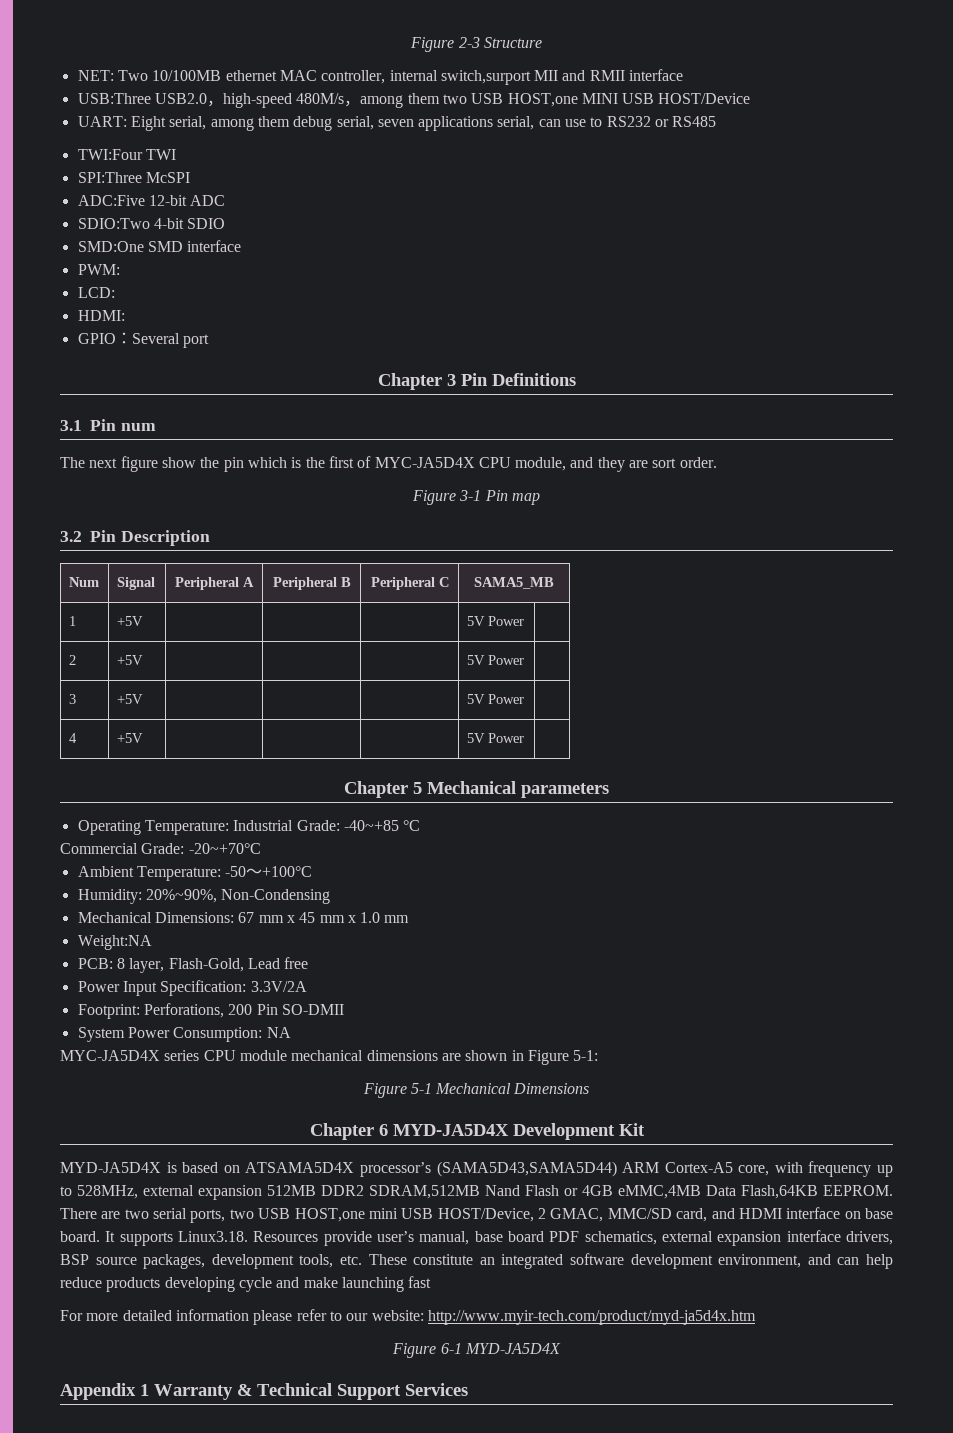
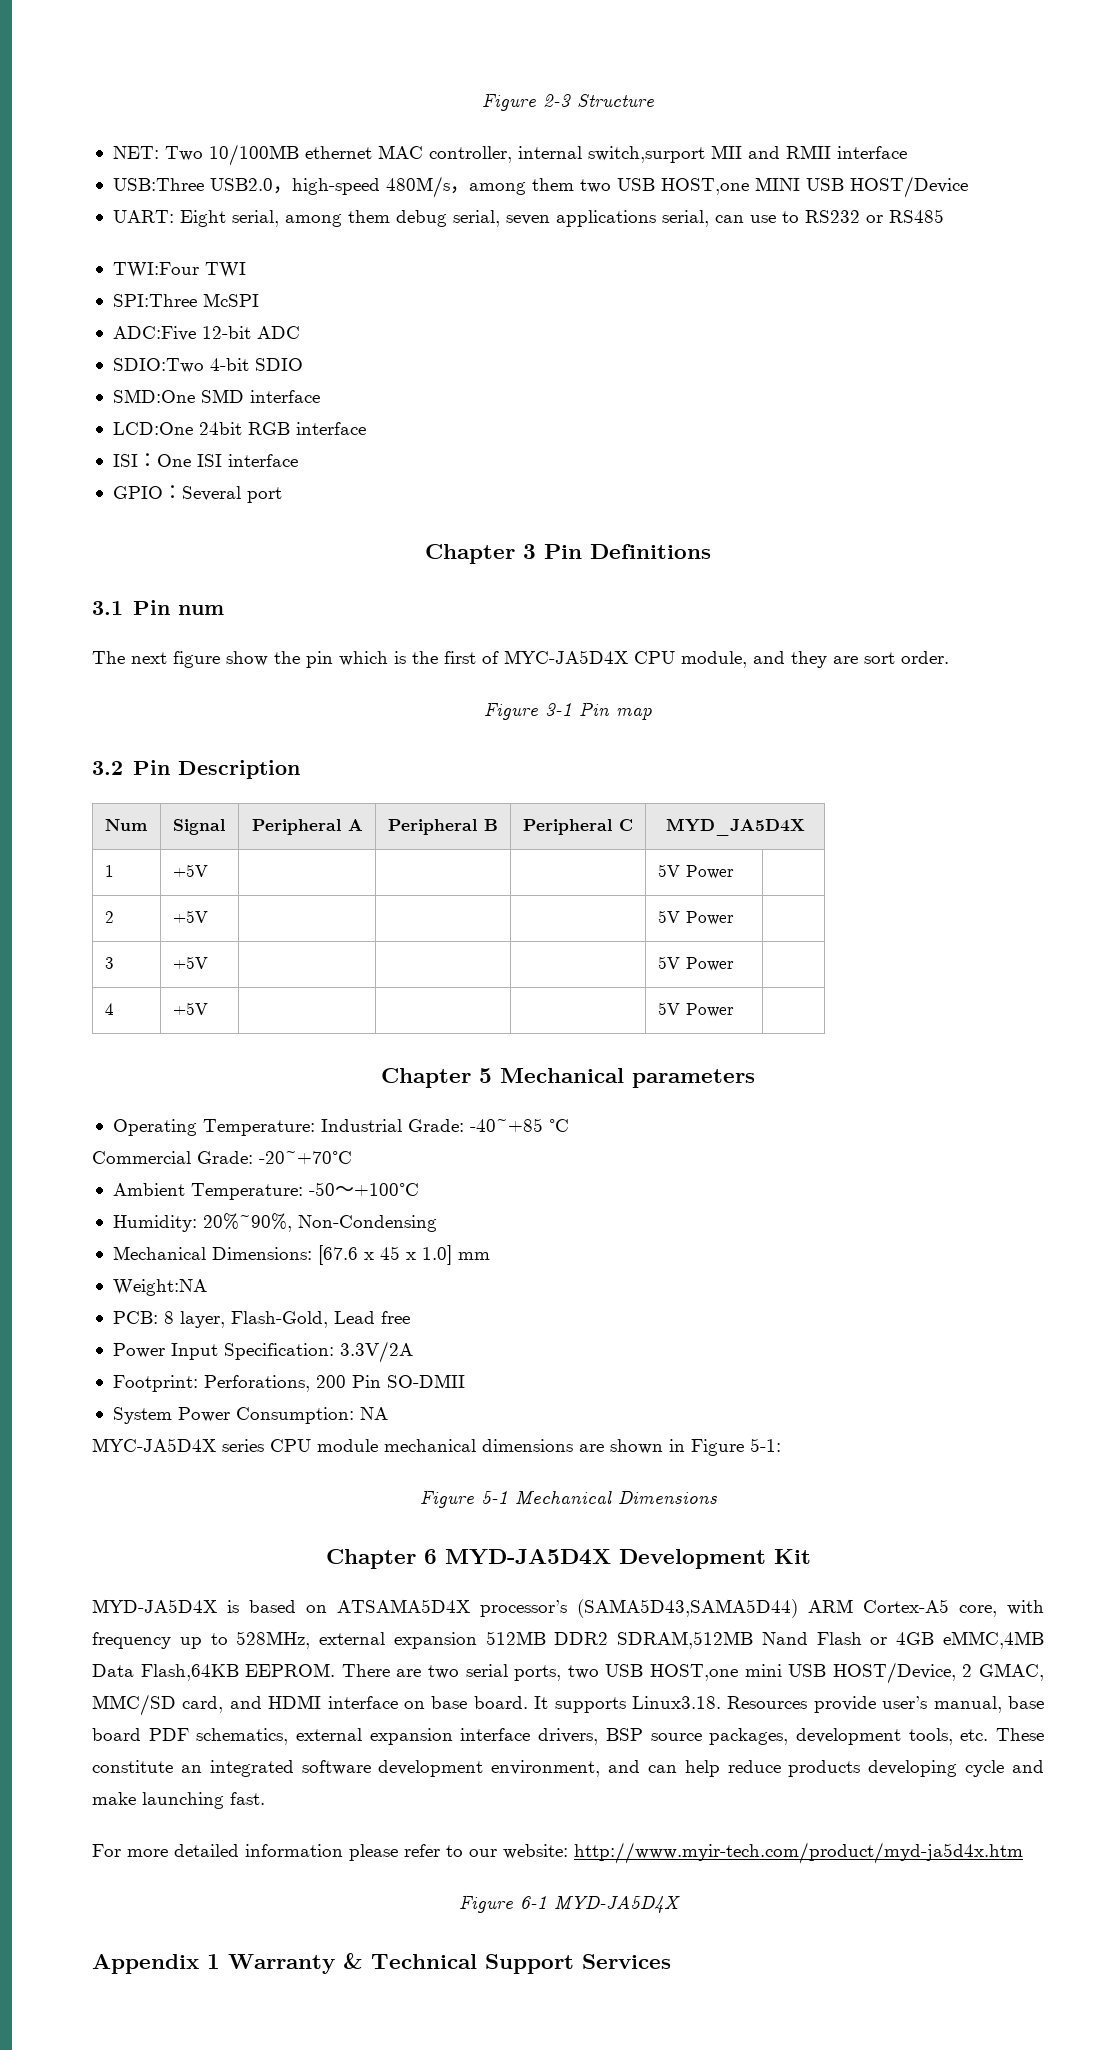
[77,264,120,275] [77,287,115,298] [77,310,125,321] PWM: // LCD: // HDMI: -> [112,422,366,435] [112,453,298,467] LCD:One 24bit RGB interface // ISI：One ISI interface
[474,577,554,589] SAMA5_MB -> [665,818,805,836] MYD_JA5D4X
[238,912,381,923] 67 mm x 45 mm x 1.0 -> [317,1245,452,1265] [67.6 x 45 x 1.0]
[408,1276,432,1288] fast -> [230,1792,265,1805] fast.

